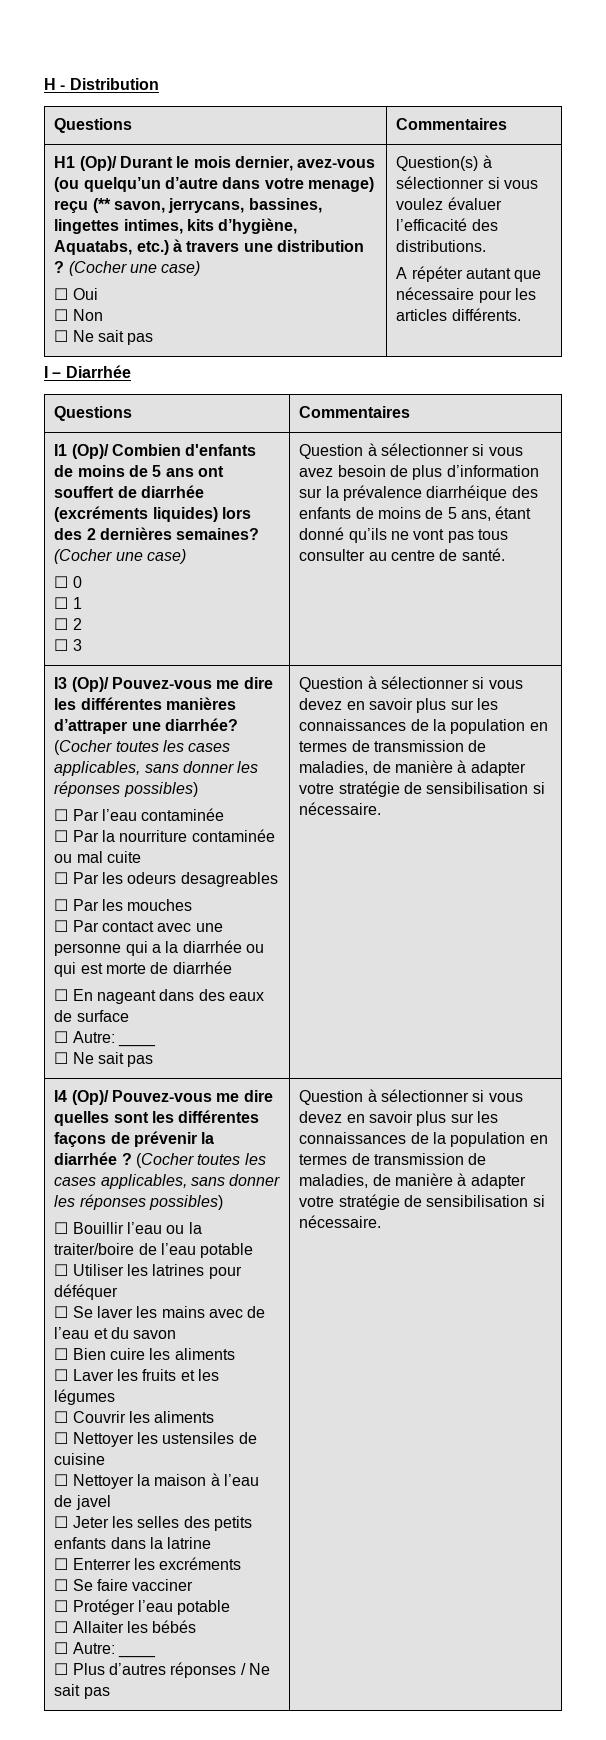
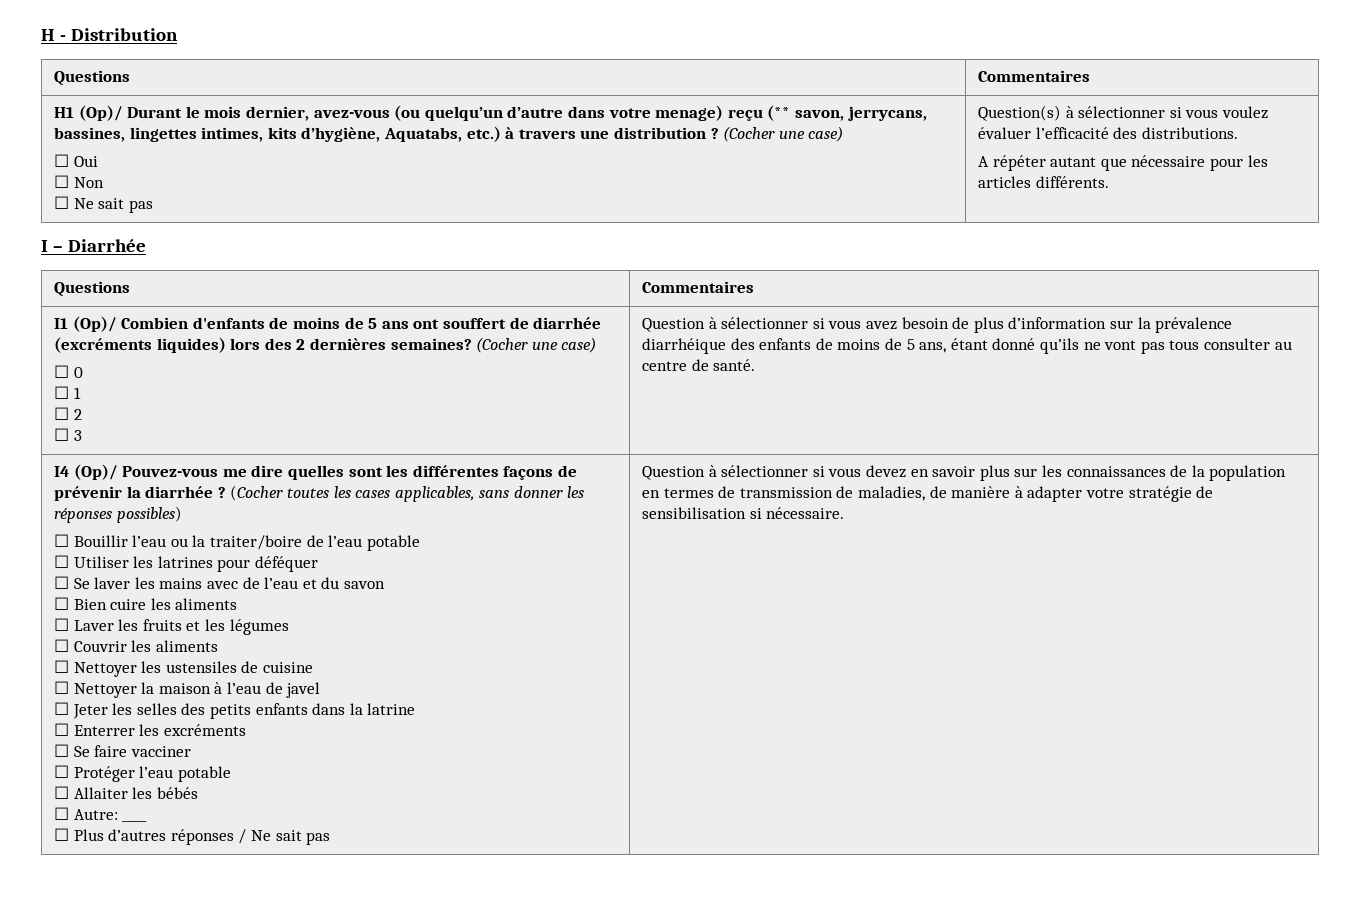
[54,677,273,692] [54,697,237,710] [54,718,239,734] [54,740,231,755] [54,761,259,776] [54,781,198,797] [54,808,225,821] [54,829,275,842] [54,851,142,863] [54,872,278,887] [54,899,193,911] [54,920,223,932] [54,940,265,956] [54,961,232,977] [54,989,265,1004] [54,1010,129,1022] [54,1031,115,1043] [118,1043,157,1047] [54,1052,154,1067] [299,676,523,692] [299,698,499,713] [299,719,548,734] [299,740,487,752] [299,760,526,776] [299,781,545,797] [299,802,382,815] // I3 (Op)/ Pouvez-vous me dire les différentes manières d’attraper une diarrhée? (Cocher toutes les cases applicables, sans donner les réponses possibles) // ☐ Par l’eau contaminée // ☐ Par la nourriture contaminée ou mal cuite // ☐ Par les odeurs desagreables // ☐ Par les mouches // ☐ Par contact avec une personne qui a la diarrhée ou qui est morte de diarrhée // ☐ En nageant dans des eaux de surface // ☐ Autre: ____ // ☐ Ne sait pas | Question à sélectionner si vous devez en savoir plus sur les connaissances de la population en termes de transmission de maladies, de manière à adapter votre stratégie de sensibilisation si nécessaire. -> (756, 365) none

